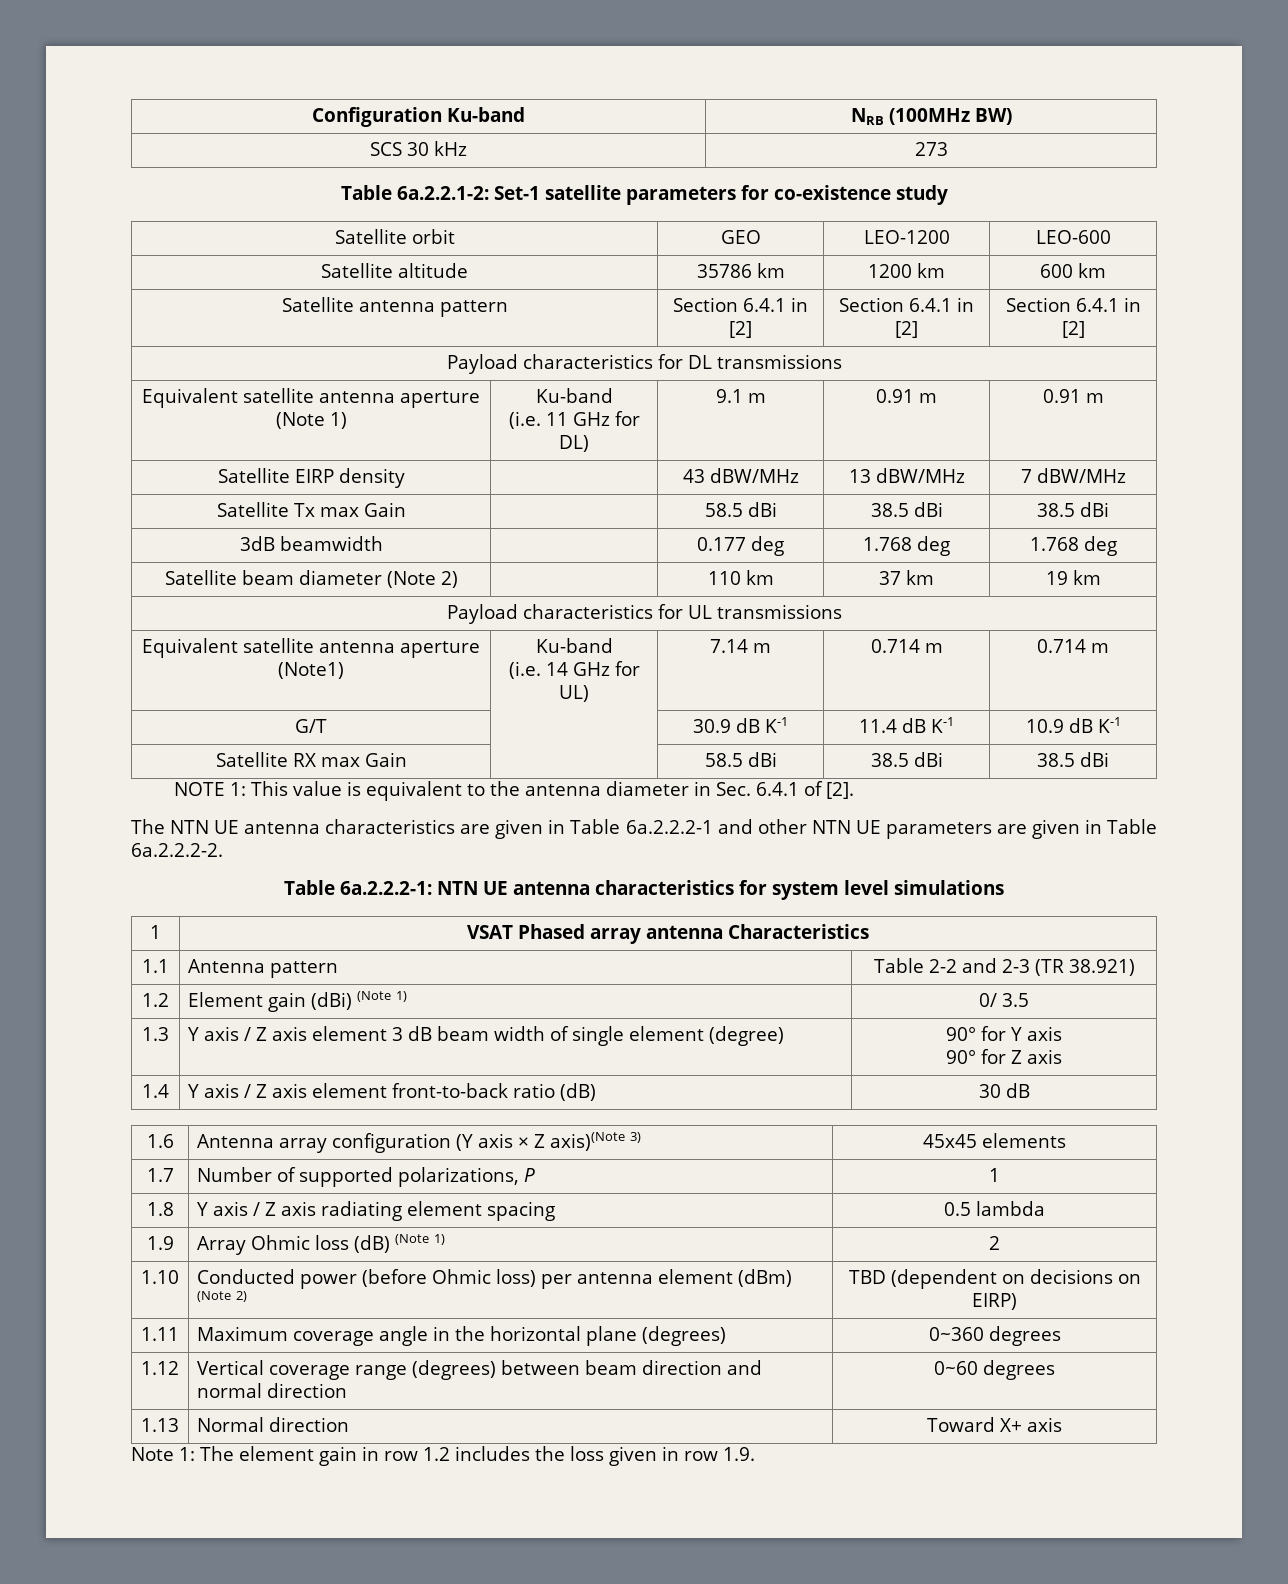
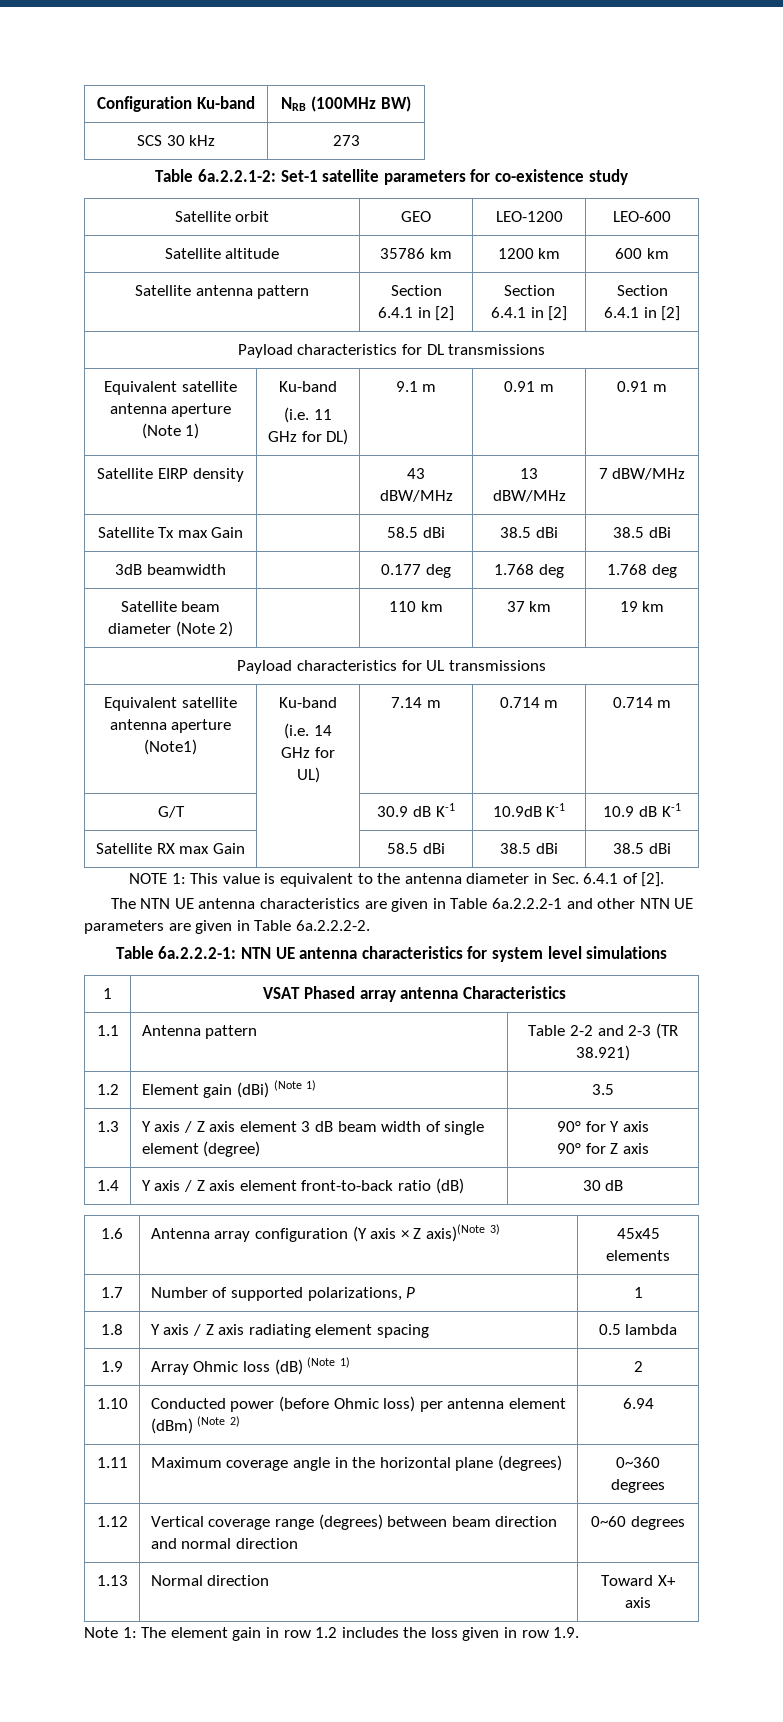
[859,718,926,733] 11.4 dB -> [492,806,542,817] 10.9dB
[979,993,998,1007] 0/ -> (317, 1085) none
[848,1269,1141,1289] [972,1293,1018,1310] TBD (dependent on decisions on EIRP) -> [622,1398,654,1409] 6.94

